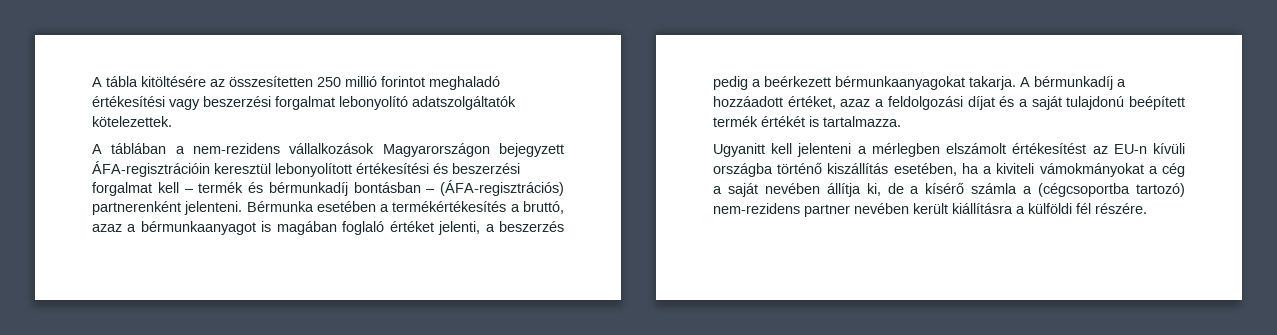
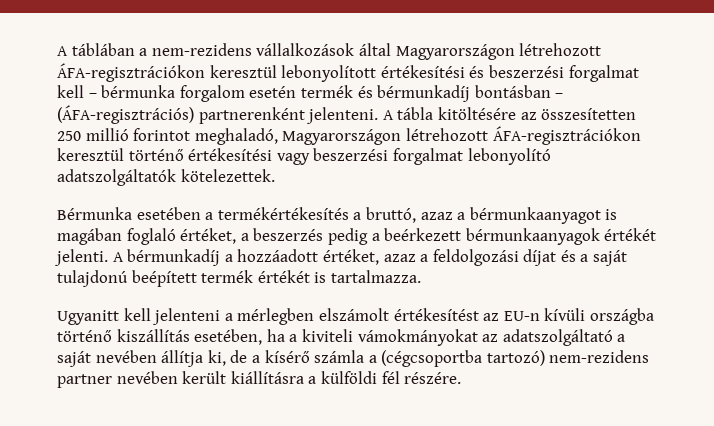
[92,77,102,87] A -> [57,43,602,60] [57,63,639,82] [57,85,564,102] [57,105,394,124] A táblában a nem-rezidens vállalkozások által Magyarországon létrehozott ÁFA-regisztrációkon keresztül lebonyolított értékesítési és beszerzési forgalmat kell – bérmunka forgalom esetén termék és bérmunkadíj bontásban – (ÁFA-regisztrációs) partnerenként jelenteni. A
[429,76,500,90] meghaladó -> [194,126,641,145] [57,148,184,161] meghaladó, Magyarországon létrehozott ÁFA-regisztrációkon keresztül történő
[92,143,564,157] [92,161,520,177] [92,180,564,196] [92,201,243,215] A táblában a nem-rezidens vállalkozások Magyarországon bejegyzett ÁFA-regisztrációin keresztül lebonyolított értékesítési és beszerzési forgalmat kell – termék és bérmunkadíj bontásban – (ÁFA-regisztrációs) partnerenként jelenteni. -> (275, 175) none
[389,221,481,235] értéket jelenti, -> [180,228,237,244] értéket,
[835,76,1016,90] bérmunkaanyagokat takarja. -> [465,228,657,245] [54,249,108,266] bérmunkaanyagok értékét jelenti.
[1148,163,1185,177] a cég -> [482,329,613,346] az adatszolgáltató

